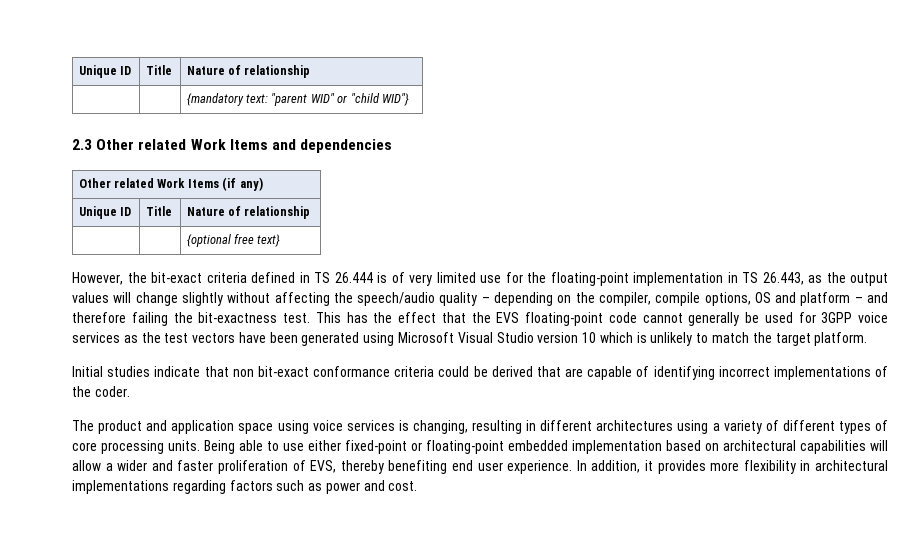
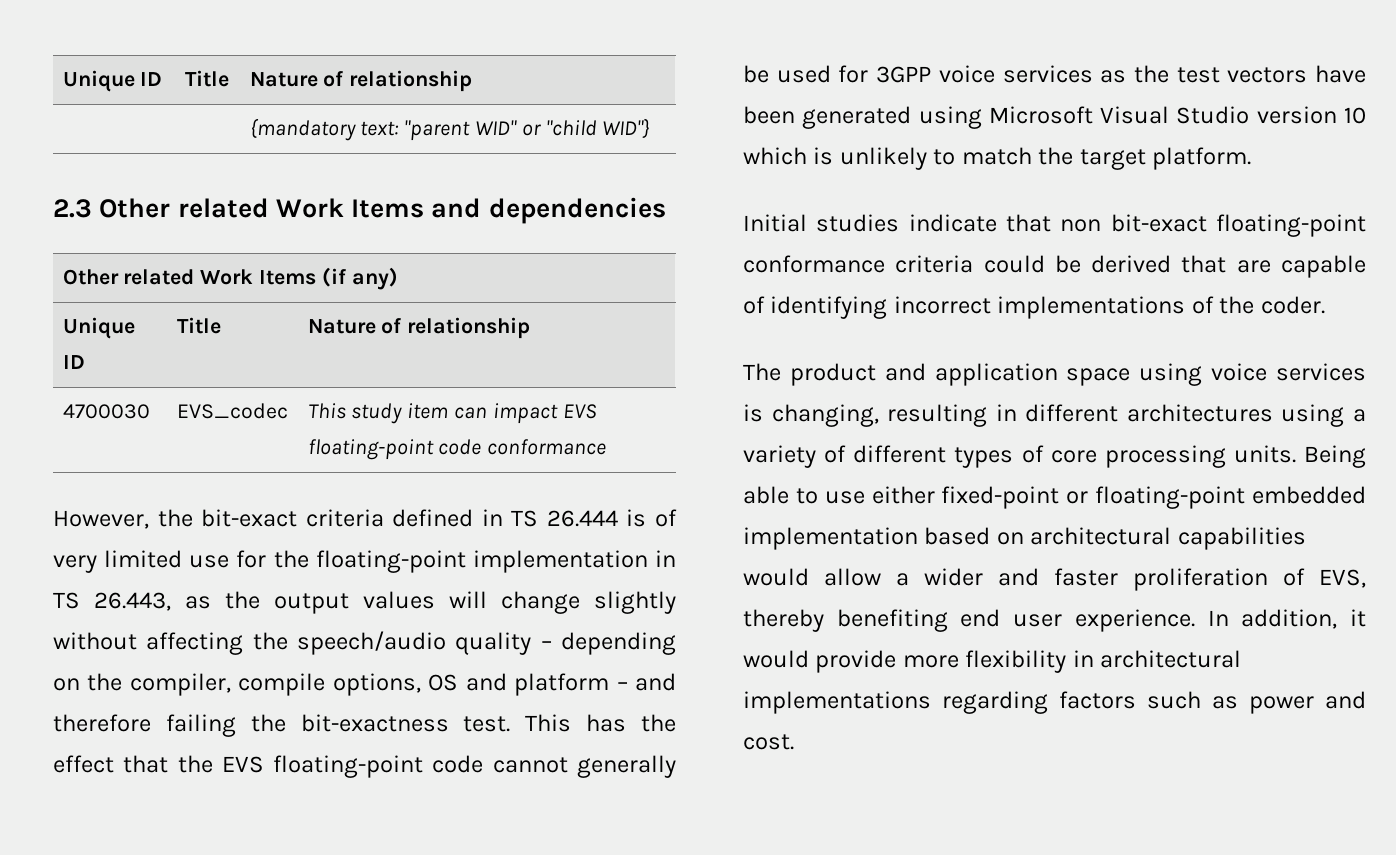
[186,234,281,247] | | {optional free text} -> [62,404,150,419] [176,403,288,419] [307,403,597,424] [307,439,607,460] 4700030 | EVS_codec | This study item can impact EVS floating-point code conformance
(309, 371) none -> [1216,214,1366,237] floating-point
[870,440,888,451] will -> [743,568,809,586] would
[657,460,706,474] provides -> [743,650,897,673] would provide

